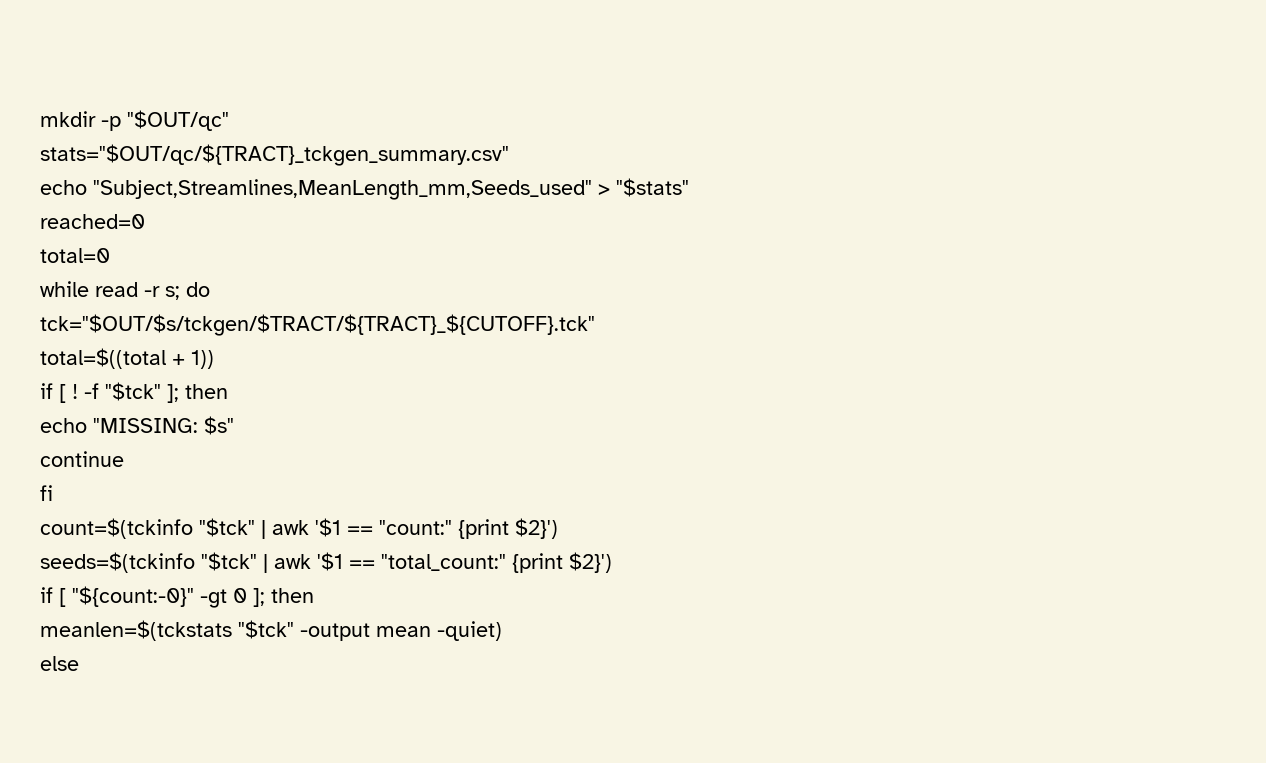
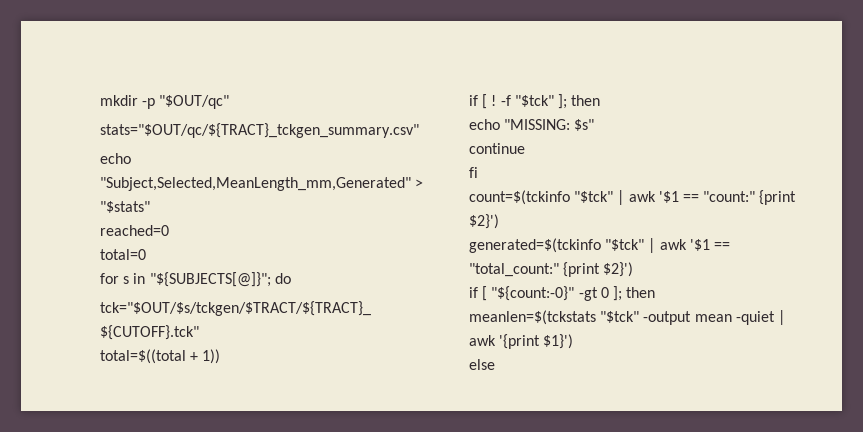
[93,179,592,200] "Subject,Streamlines,MeanLength_mm,Seeds_used" -> [100,177,411,191] "Subject,Selected,MeanLength_mm,Generated"
[40,281,180,300] while read -r s; -> [100,272,271,287] for s in "${SUBJECTS[@]}";
[40,552,195,573] seeds=$(tckinfo -> [469,238,601,253] generated=$(tckinfo
[437,621,502,641] -quiet) -> [735,310,785,325] [469,334,574,349] -quiet | awk '{print $1}')

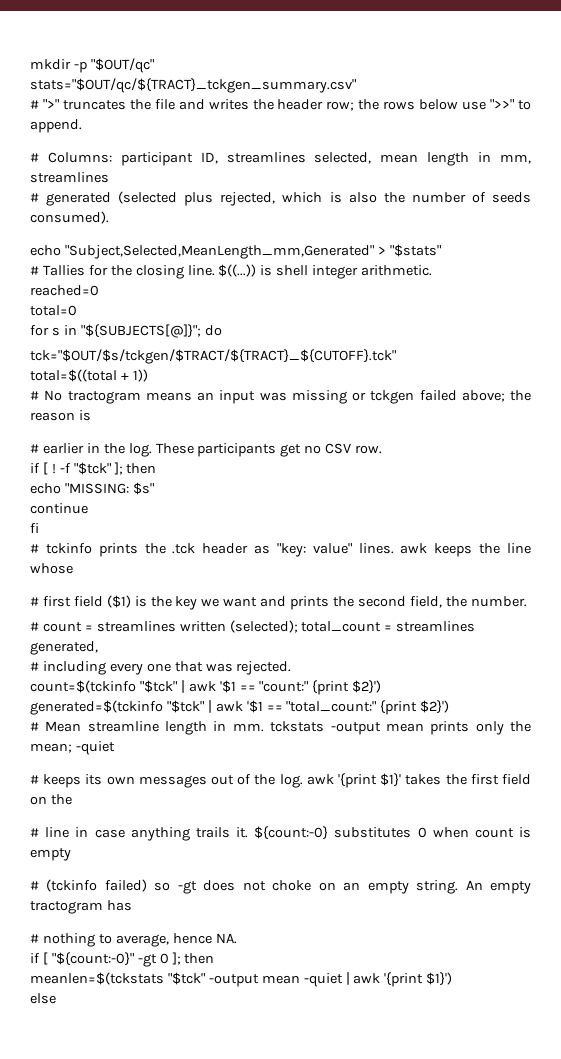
[100,153,131,164] [100,177,424,191] [100,201,150,213] echo "Subject,Selected,MeanLength_mm,Generated" > "$stats" -> [30,99,531,111] [30,119,82,133] [30,152,532,166] [30,172,109,183] [30,191,531,206] [30,211,109,224] [30,244,441,259] [30,264,433,279] # ">" truncates the file and writes the header row; the rows below use ">>" to append. // # Columns: participant ID, streamlines selected, mean length in mm, streamlines // # generated (selected plus rejected, which is also the number of seeds consumed). // echo "Subject,Selected,MeanLength_mm,Generated" > "$stats" // # Tallies for the closing line. $((...)) is shell integer arithmetic.
(221, 356) none -> [30,390,531,404] [30,410,91,421] [30,443,383,457] // # No tractogram means an input was missing or tckgen failed above; the reason is // # earlier in the log. These participants get no CSV row.
(478, 172) none -> [30,543,532,557] [30,563,73,574] [30,595,527,610] [30,620,476,633] [30,641,98,655] [30,661,292,675] // # tckinfo prints the .tck header as "key: value" lines. awk keeps the line whose // # first field ($1) is the key we want and prints the second field, the number. // # count = streamlines written (selected); total_count = streamlines generated, // # including every one that was rejected.
(634, 269) none -> [30,721,532,735] [30,741,115,755] [30,773,531,788] [30,794,72,805] [30,826,531,841] [30,848,71,861] [30,879,531,894] [30,900,132,914] [30,933,237,947] // # Mean streamline length in mm. tckstats -output mean prints only the mean; -quiet // # keeps its own messages out of the log. awk '{print $1}' takes the first field on the // # line in case anything trails it. ${count:-0} substitutes 0 when count is empty // # (tckinfo failed) so -gt does not choke on an empty string. An empty tractogram has // # nothing to average, hence NA.

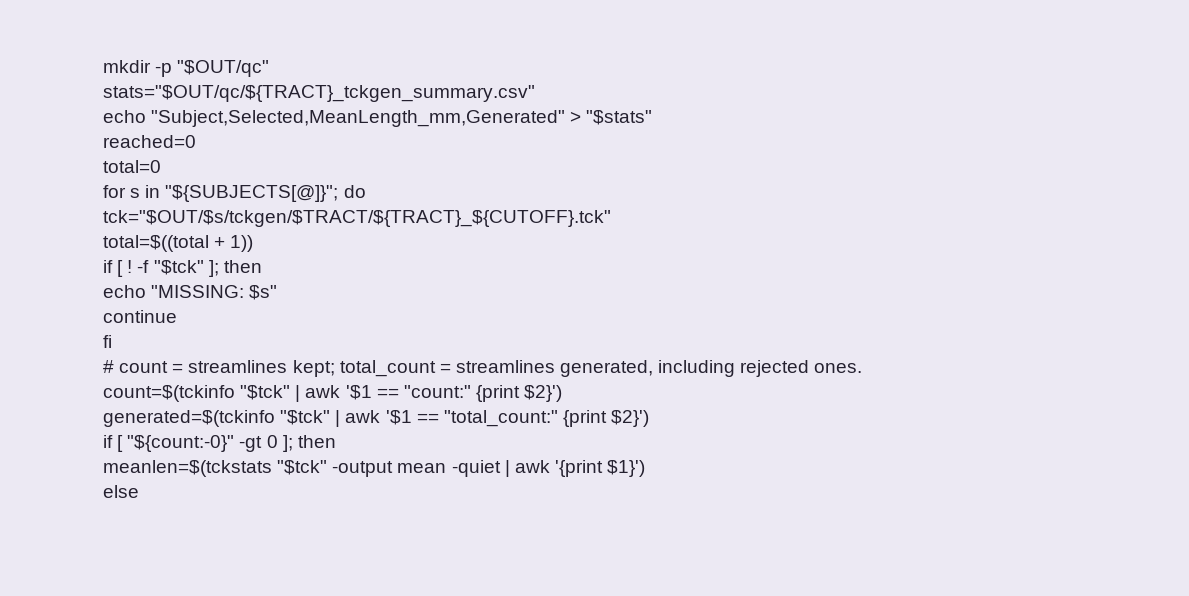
[30,99,531,111] [30,119,82,133] [30,152,532,166] [30,172,109,183] [30,191,531,206] [30,211,109,224] [30,244,441,259] [30,264,433,279] # ">" truncates the file and writes the header row; the rows below use ">>" to append. // # Columns: participant ID, streamlines selected, mean length in mm, streamlines // # generated (selected plus rejected, which is also the number of seeds consumed). // echo "Subject,Selected,MeanLength_mm,Generated" > "$stats" // # Tallies for the closing line. $((...)) is shell integer arithmetic. -> [103,110,653,127] echo "Subject,Selected,MeanLength_mm,Generated" > "$stats"
[30,390,531,404] [30,410,91,421] [30,443,383,457] // # No tractogram means an input was missing or tckgen failed above; the reason is // # earlier in the log. These participants get no CSV row. -> (254, 243) none
[30,543,532,557] [30,563,73,574] [30,595,527,610] // # tckinfo prints the .tck header as "key: value" lines. awk keeps the line whose // # first field ($1) is the key we want and prints the second field, the number. -> (112, 341) none
[179,620,298,633] written (selected); -> [292,360,335,377] kept;
[30,661,292,675] // # including every one that was rejected. -> [658,360,863,377] including rejected ones.
[30,721,532,735] [30,741,115,755] [30,773,531,788] [30,794,72,805] [30,826,531,841] [30,848,71,861] [30,879,531,894] [30,900,132,914] [30,933,237,947] // # Mean streamline length in mm. tckstats -output mean prints only the mean; -quiet // # keeps its own messages out of the log. awk '{print $1}' takes the first field on the // # line in case anything trails it. ${count:-0} substitutes 0 when count is empty // # (tckinfo failed) so -gt does not choke on an empty string. An empty tractogram has // # nothing to average, hence NA. -> (650, 418) none

